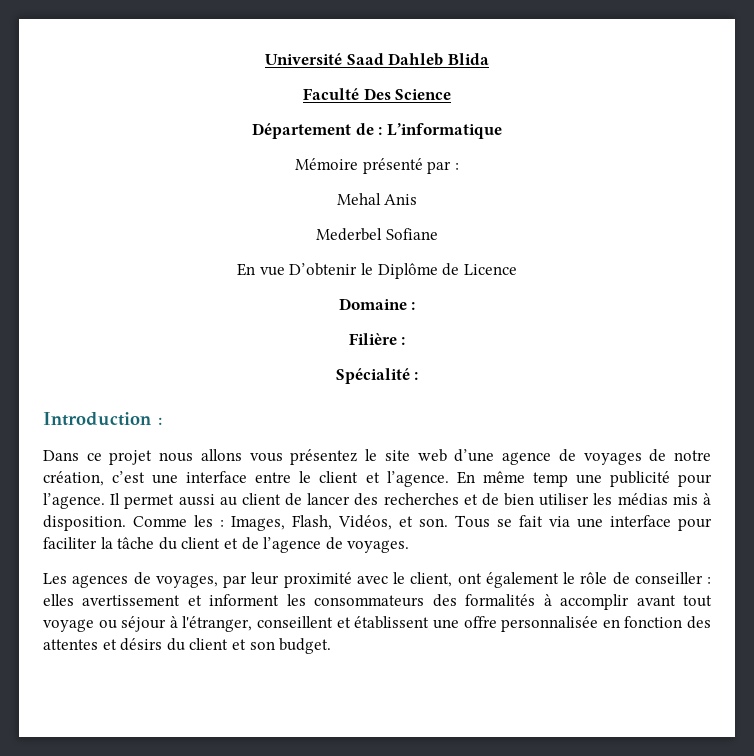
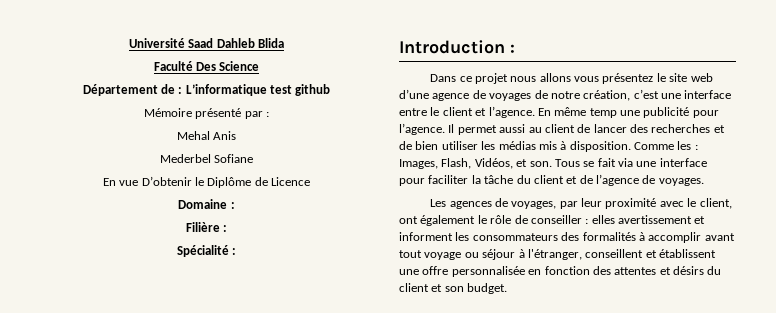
(502, 131) none -> [270,84,331,96] test github

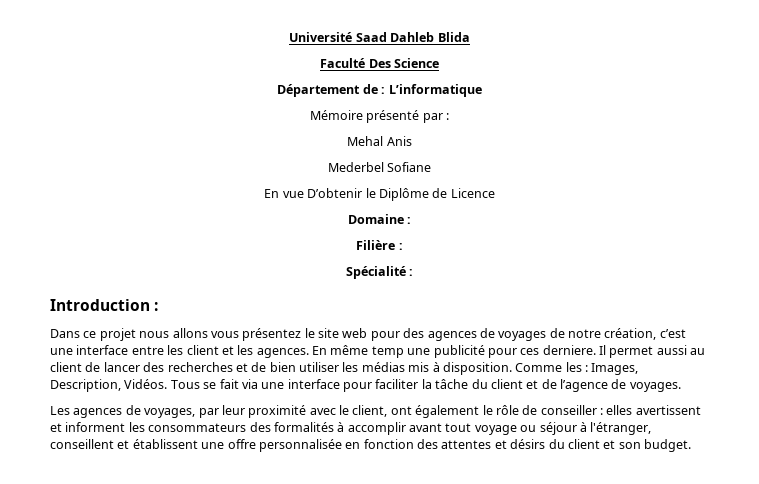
[270,84,331,96] test github -> (482, 90) none
[399,89,470,101] d’une agence -> [370,328,477,341] pour des agences
[430,106,535,118] le client et l’agence. -> [167,345,309,358] les client et les agences.
[399,123,445,135] l’agence. -> [520,345,596,355] ces derniere.
[441,158,552,169] Flash, Vidéos, et son. -> [50,379,168,392] Description, Vidéos.
[618,215,692,224] avertissement -> [635,405,701,415] avertissent

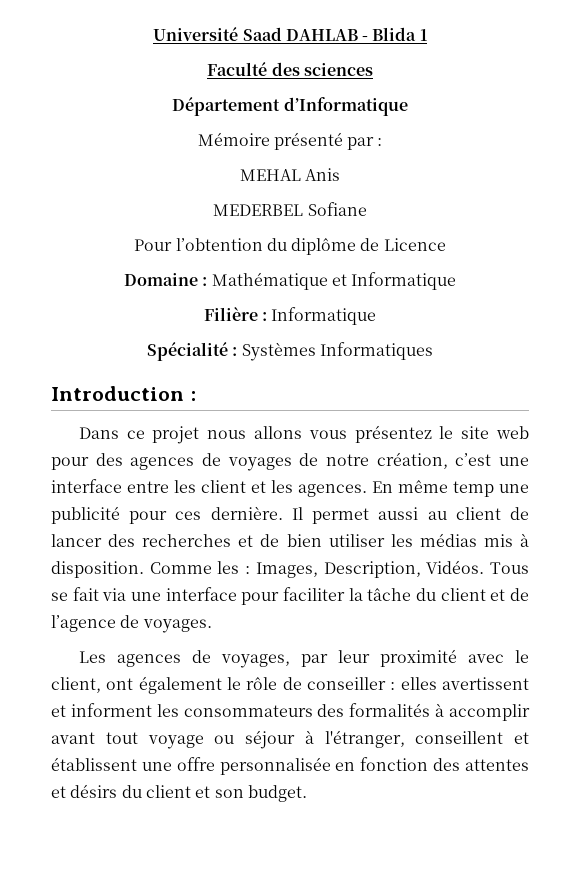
[390,32,435,42] Dahleb -> [285,29,369,41] DAHLAB -
(470, 37) none -> [419,29,427,41] 1
[368,58,439,68] Des Science -> [271,62,373,76] des sciences
[362,84,482,97] de : L’informatique -> [283,97,408,116] d’Informatique
[347,136,384,146] Mehal -> [239,169,301,181] MEHAL
[327,162,384,172] Mederbel -> [213,204,304,216] MEDERBEL
[264,188,429,201] En vue D’obtenir le Diplôme -> [134,238,357,255] Pour l’obtention du diplôme
(412, 220) none -> [211,272,457,290] Mathématique et Informatique
(403, 246) none -> [271,307,377,325] Informatique
(414, 272) none -> [241,342,433,361] Systèmes Informatiques
[542,345,596,355] derniere. -> [210,506,283,520] dernière.

